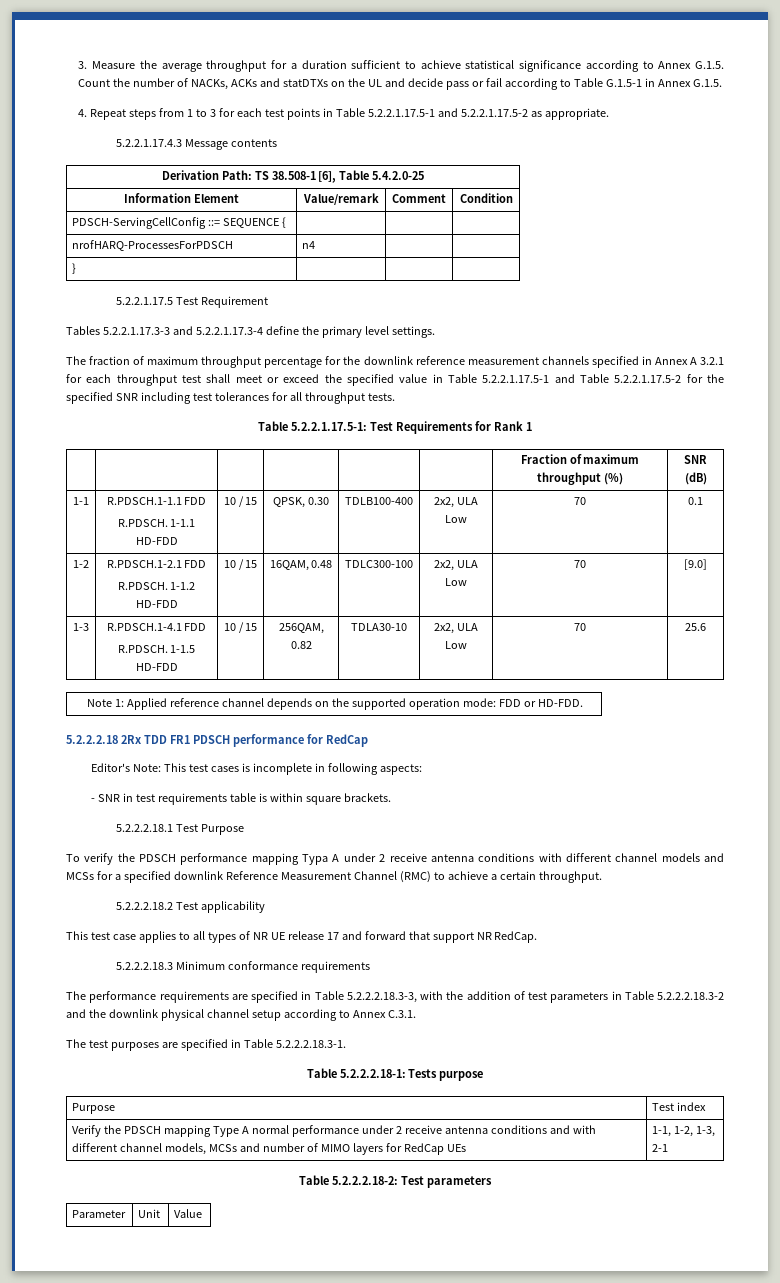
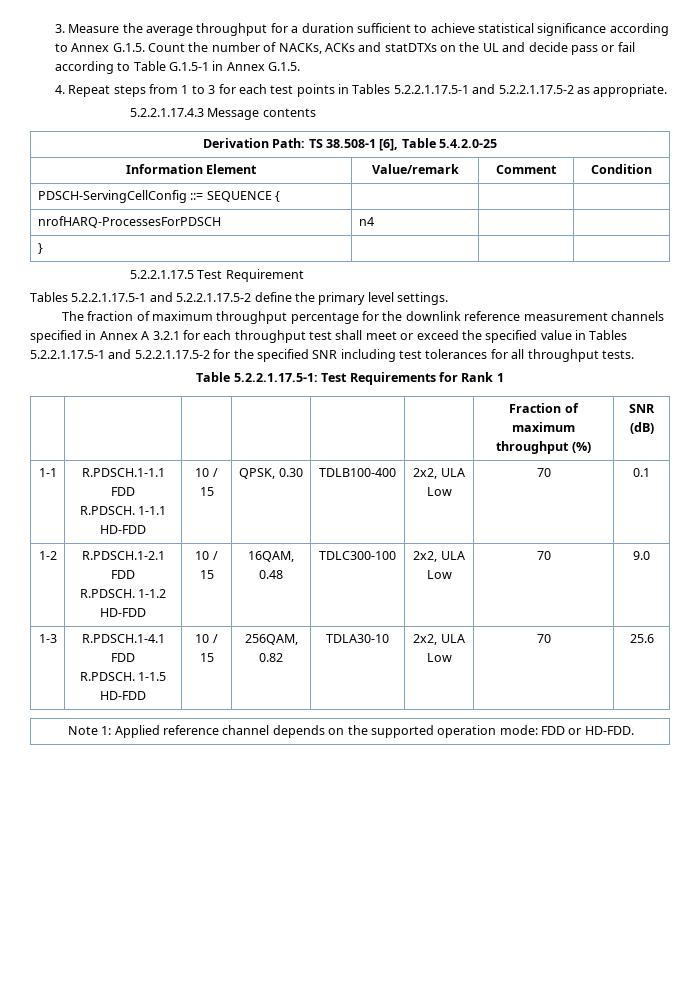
[336,108,366,117] Table -> [352,84,391,94] Tables
[102,326,263,335] 5.2.2.1.17.3-3 and 5.2.2.1.17.3-4 -> [71,292,252,302] 5.2.2.1.17.5-1 and 5.2.2.1.17.5-2
[447,374,609,383] Table 5.2.2.1.17.5-1 and Table -> [589,330,628,340] [30,349,132,359] Tables 5.2.2.1.17.5-1 and
[684,559,707,570] [9.0] -> [633,551,650,560] 9.0
[66,734,368,747] [90,763,422,775] [90,793,391,805] [115,824,244,835] [66,853,725,865] [66,871,602,883] [115,901,265,913] [66,931,538,943] [115,961,370,973] [66,991,724,1003] [66,1009,416,1021] [66,1039,346,1051] [306,1068,484,1081] [72,1103,116,1114] [652,1102,707,1111] [72,1125,596,1137] [72,1143,467,1155] [652,1126,716,1137] [652,1144,669,1152] [299,1175,492,1188] [72,1210,127,1218] [138,1209,161,1218] [174,1209,203,1218] // 5.2.2.2.18 2Rx TDD FR1 PDSCH performance for RedCap // Editor's Note: This test cases is incomplete in following aspects: // - SNR in test requirements table is within square brackets. // 5.2.2.2.18.1 Test Purpose // To verify the PDSCH performance mapping Typa A under 2 receive antenna conditions with different channel models and MCSs for a specified downlink Reference Measurement Channel (RMC) to achieve a certain throughput. // 5.2.2.2.18.2 Test applicability // This test case applies to all types of NR UE release 17 and forward that support NR RedCap. // 5.2.2.2.18.3 Minimum conformance requirements // The performance requirements are specified in Table 5.2.2.2.18.3-3, with the addition of test parameters in Table 5.2.2.2.18.3-2 and the downlink physical channel setup according to Annex C.3.1. // The test purposes are specified in Table 5.2.2.2.18.3-1. // Table 5.2.2.2.18-1: Tests purpose // Purpose | Test index // Verify the PDSCH mapping Type A normal performance under 2 receive antenna conditions and with different channel models, MCSs and number of MIMO layers for RedCap UEs | 1-1, 1-2, 1-3, 2-1 // Table 5.2.2.2.18-2: Test parameters // Parameter | Unit | Value -> (634, 730) none

